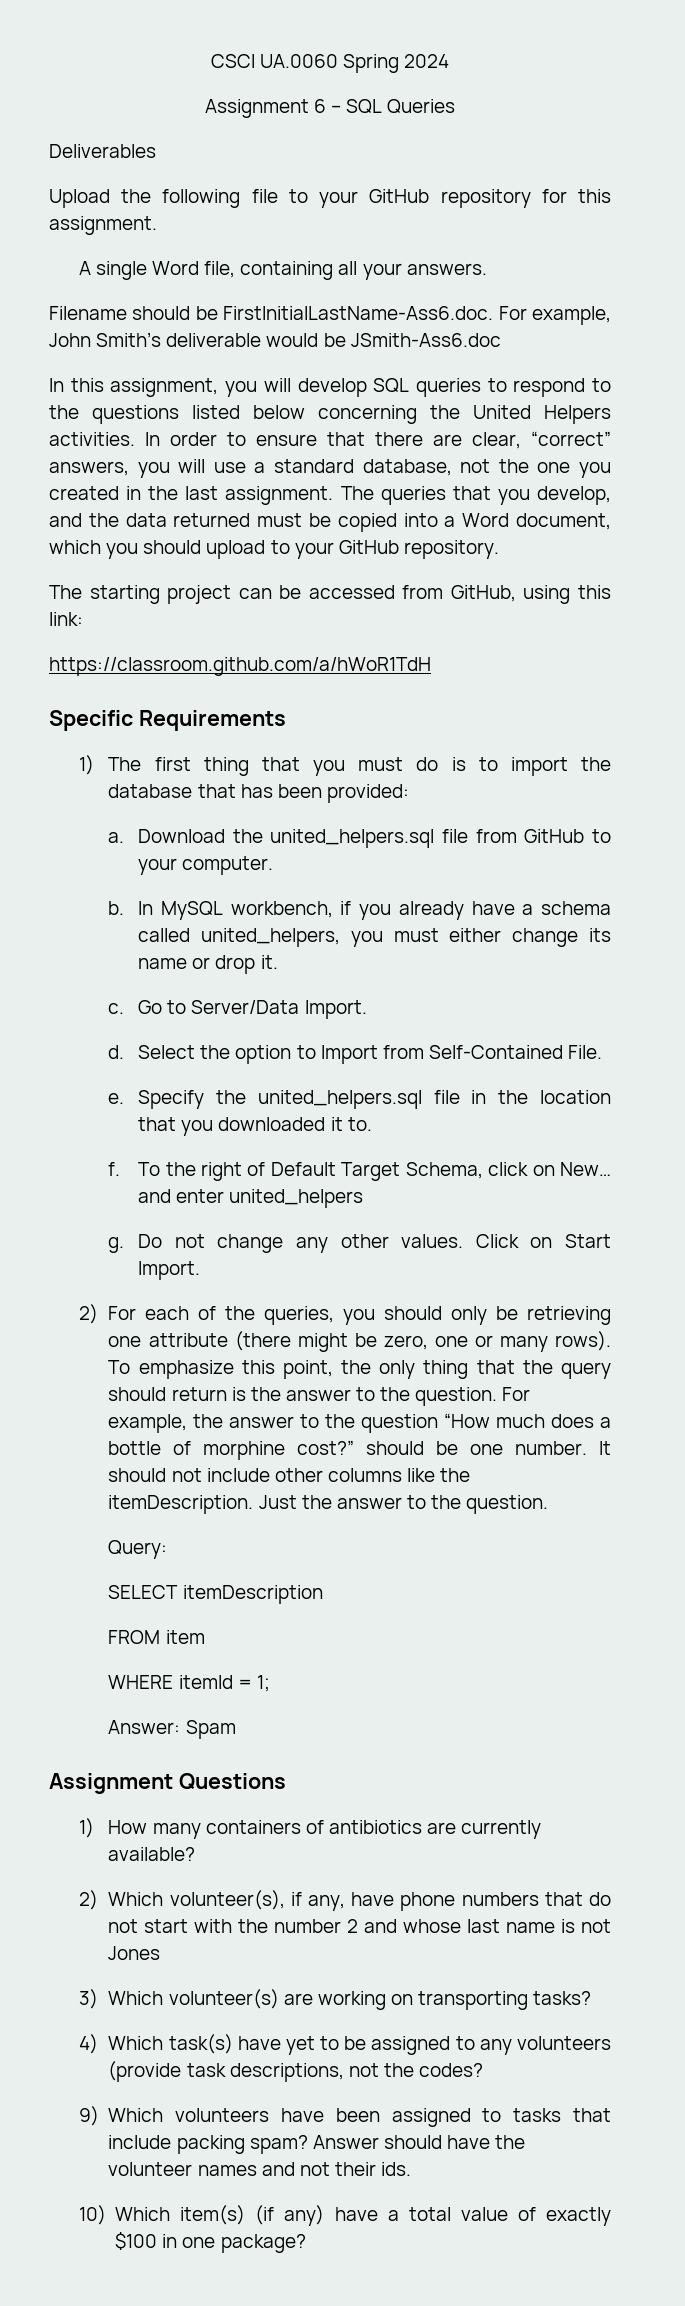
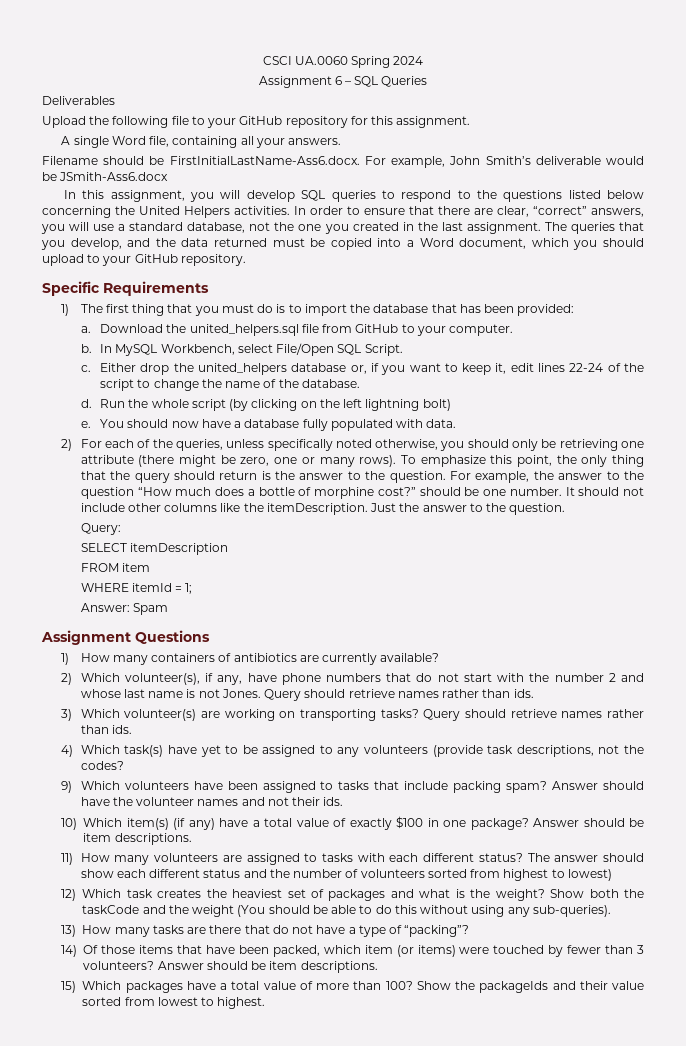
[223,306,494,320] FirstInitialLastName-Ass6.doc. -> [169,156,360,165] FirstInitialLastName-Ass6.docx.
[350,333,501,347] JSmith-Ass6.doc -> [59,172,169,181] JSmith-Ass6.docx
[49,585,611,604] [49,612,83,626] [49,657,431,676] // The starting project can be accessed from GitHub, using this link: // https://classroom.github.com/a/hWoR1TdH -> (246, 260) none
[230,901,611,920] [138,928,612,947] [138,955,278,974] [108,1000,367,1019] [108,1045,603,1064] [108,1090,612,1109] [138,1117,372,1136] [108,1162,611,1181] [138,1189,364,1208] [108,1234,611,1253] [138,1261,201,1280] workbench, if you already have a schema called united_helpers, you must either change its name or drop it. // c. Go to Server/Data Import. // d. Select the option to Import from Self-Contained File. // e. Specify the united_helpers.sql file in the location that you downloaded it to. // f. To the right of Default Target Schema, click on New… and enter united_helpers // g. Do not change any other values. Click on Start Import. -> [160,343,403,356] [80,363,644,375] [100,379,360,391] [80,399,451,411] [80,419,457,431] Workbench, select File/Open SQL Script. // c. Either drop the united_helpers database or, if you want to keep it, edit lines 22-24 of the script to change the name of the database. // d. Run the whole script (by clicking on the left lightning bolt) // e. You should now have a database fully populated with data.
(335, 1315) none -> [226,439,439,451] unless specifically noted otherwise,
[108,1946,161,1960] Jones -> [221,689,534,701] Jones. Query should retrieve names rather than ids.
(592, 1998) none -> [423,709,644,721] [80,725,132,734] Query should retrieve names rather than ids.
(306, 2243) none -> [533,818,644,827] [83,833,192,845] [61,853,645,865] [80,869,612,881] [61,889,644,901] [82,905,611,917] [61,925,470,937] [61,945,644,957] [83,961,378,973] [61,981,644,993] [82,997,266,1009] Answer should be item descriptions. // 11) How many volunteers are assigned to tasks with each different status? The answer should show each different status and the number of volunteers sorted from highest to lowest) // 12) Which task creates the heaviest set of packages and what is the weight? Show both the taskCode and the weight (You should be able to do this without using any sub-queries). // 13) How many tasks are there that do not have a type of “packing”? // 14) Of those items that have been packed, which item (or items) were touched by fewer than 3 volunteers? Answer should be item descriptions. // 15) Which packages have a total value of more than 100? Show the packageIds and their value sorted from lowest to highest.

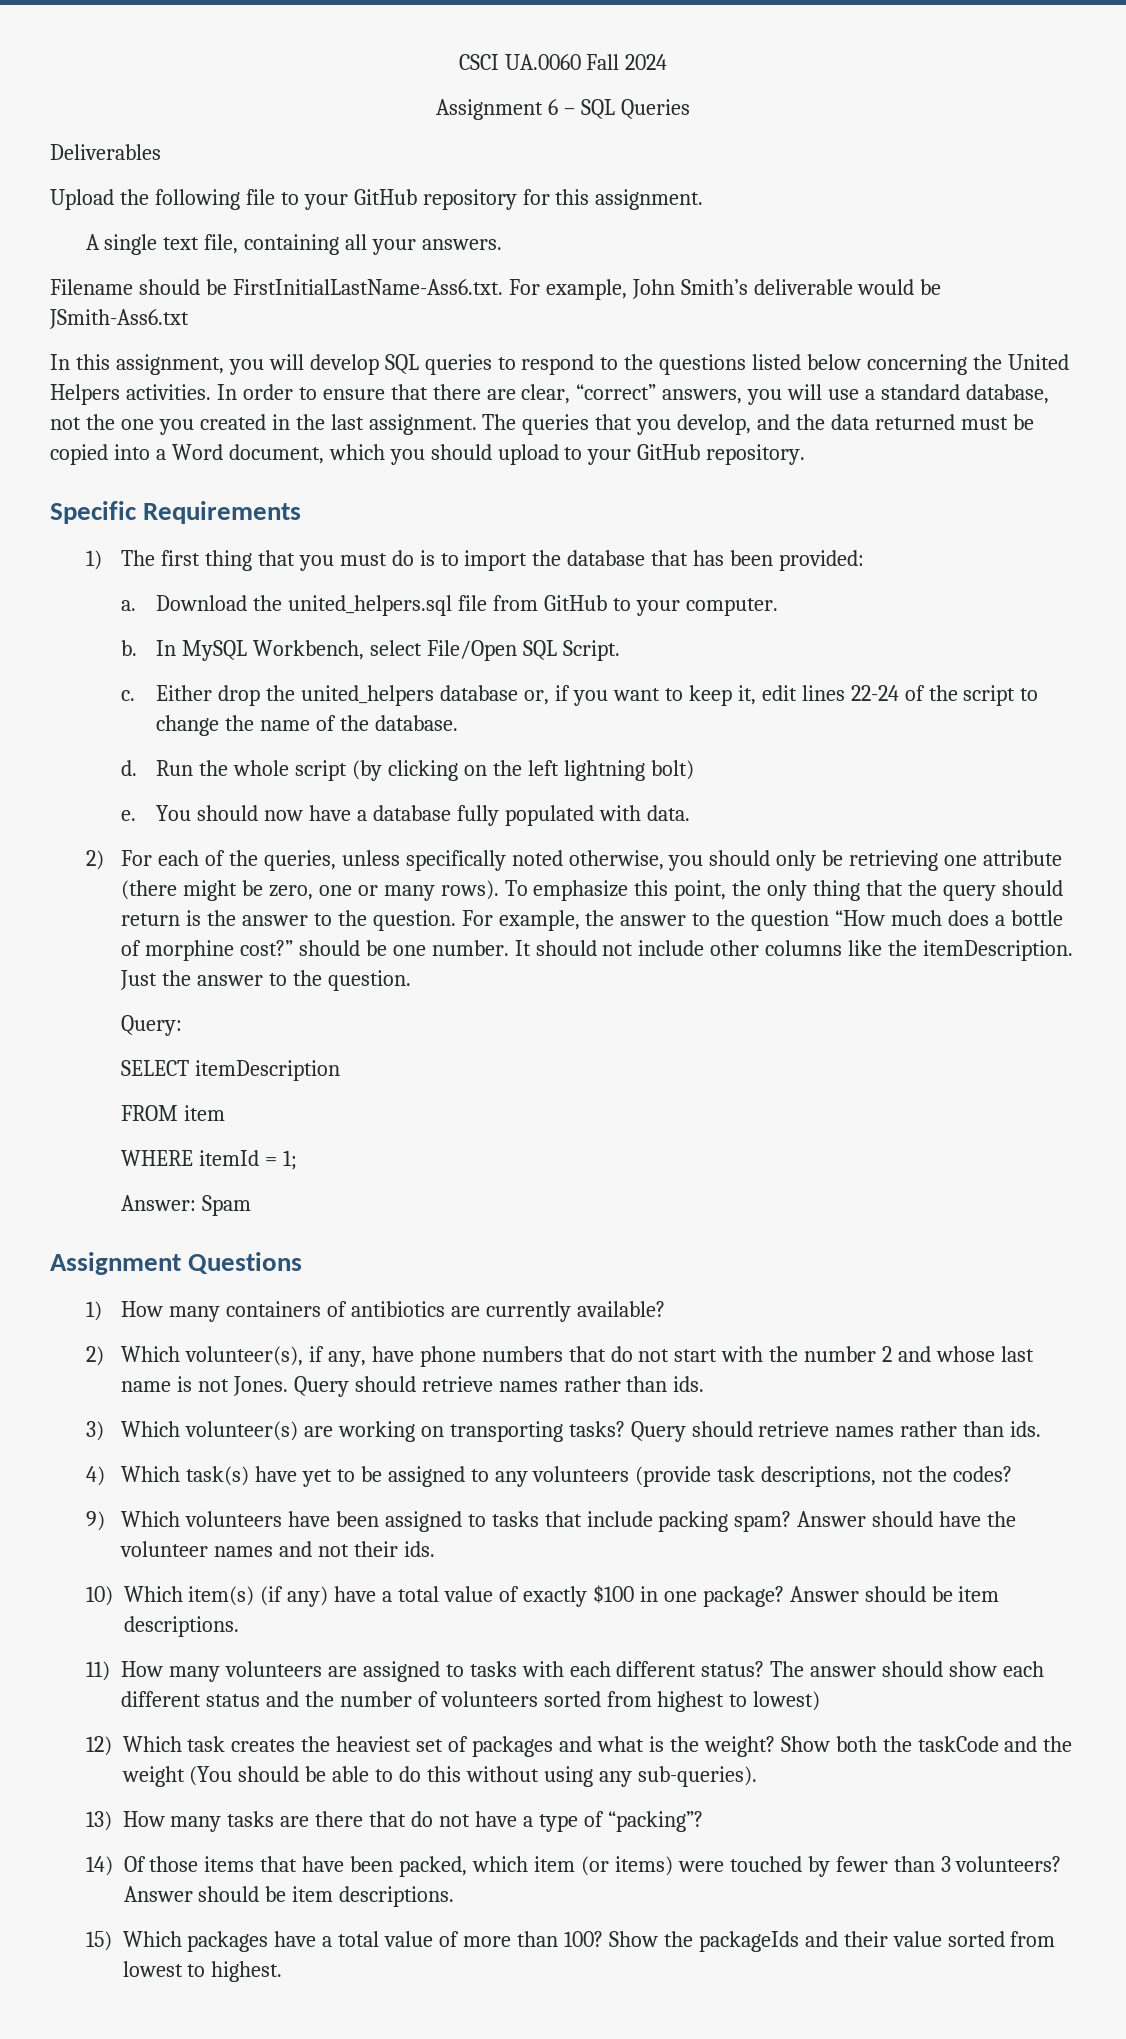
[351,56,391,68] Spring -> [586,54,620,70] Fall
[111,136,146,145] Word -> [163,237,200,250] text
[169,156,360,165] FirstInitialLastName-Ass6.docx. -> [232,279,503,295] FirstInitialLastName-Ass6.txt.
[59,172,169,181] JSmith-Ass6.docx -> [49,309,189,329] JSmith-Ass6.txt

